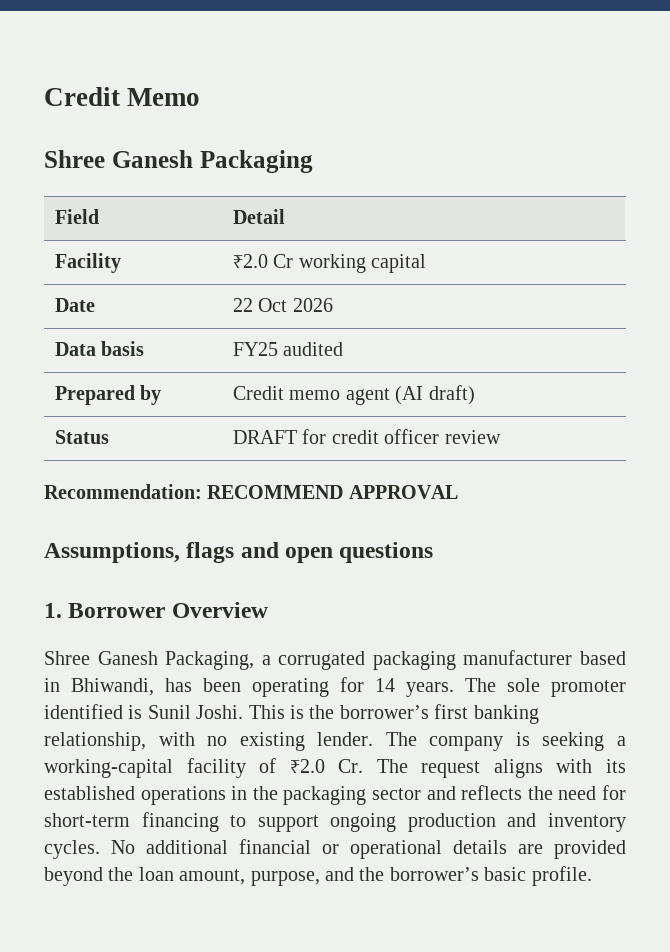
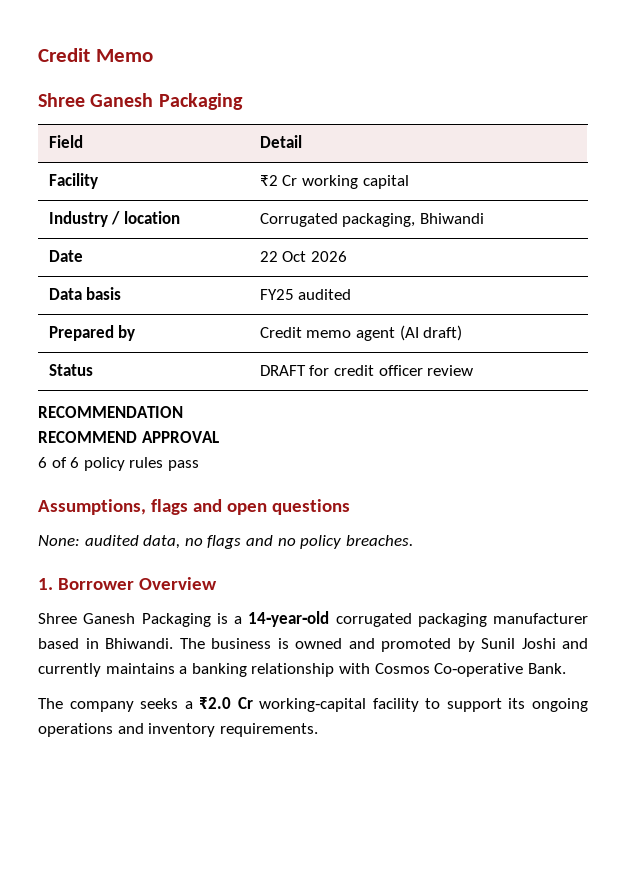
[232,254,268,269] ₹2.0 -> [259,175,278,186] ₹2
(427, 263) none -> [48,211,181,227] [259,213,485,227] // Industry / location | Corrugated packaging, Bhiwandi
[44,484,202,499] Recommendation: -> [38,406,183,418] RECOMMENDATION //
(458, 492) none -> [38,457,199,471] // 6 of 6 policy rules pass
(434, 552) none -> [38,535,413,549] // None: audited data, no flags and no policy breaches.
[165,651,271,670] Packaging, a -> [141,611,330,627] Packaging is a 14‑year‑old
[71,677,626,697] [44,704,539,724] [44,732,626,751] [44,758,626,778] [44,785,627,805] [44,812,626,832] [44,839,626,859] [44,866,592,886] Bhiwandi, has been operating for 14 years. The sole promoter identified is Sunil Joshi. This is the borrower’s first banking relationship, with no existing lender. The company is seeking a working‑capital facility of ₹2.0 Cr. The request aligns with its established operations in the packaging sector and reflects the need for short‑term financing to support ongoing production and inventory cycles. No additional financial or operational details are provided beyond the loan amount, purpose, and the borrower’s basic profile. -> [105,638,588,652] [38,663,566,677] [38,697,588,712] [38,723,318,737] Bhiwandi. The business is owned and promoted by Sunil Joshi and currently maintains a banking relationship with Cosmos Co‑operative Bank. // The company seeks a ₹2.0 Cr working‑capital facility to support its ongoing operations and inventory requirements.

